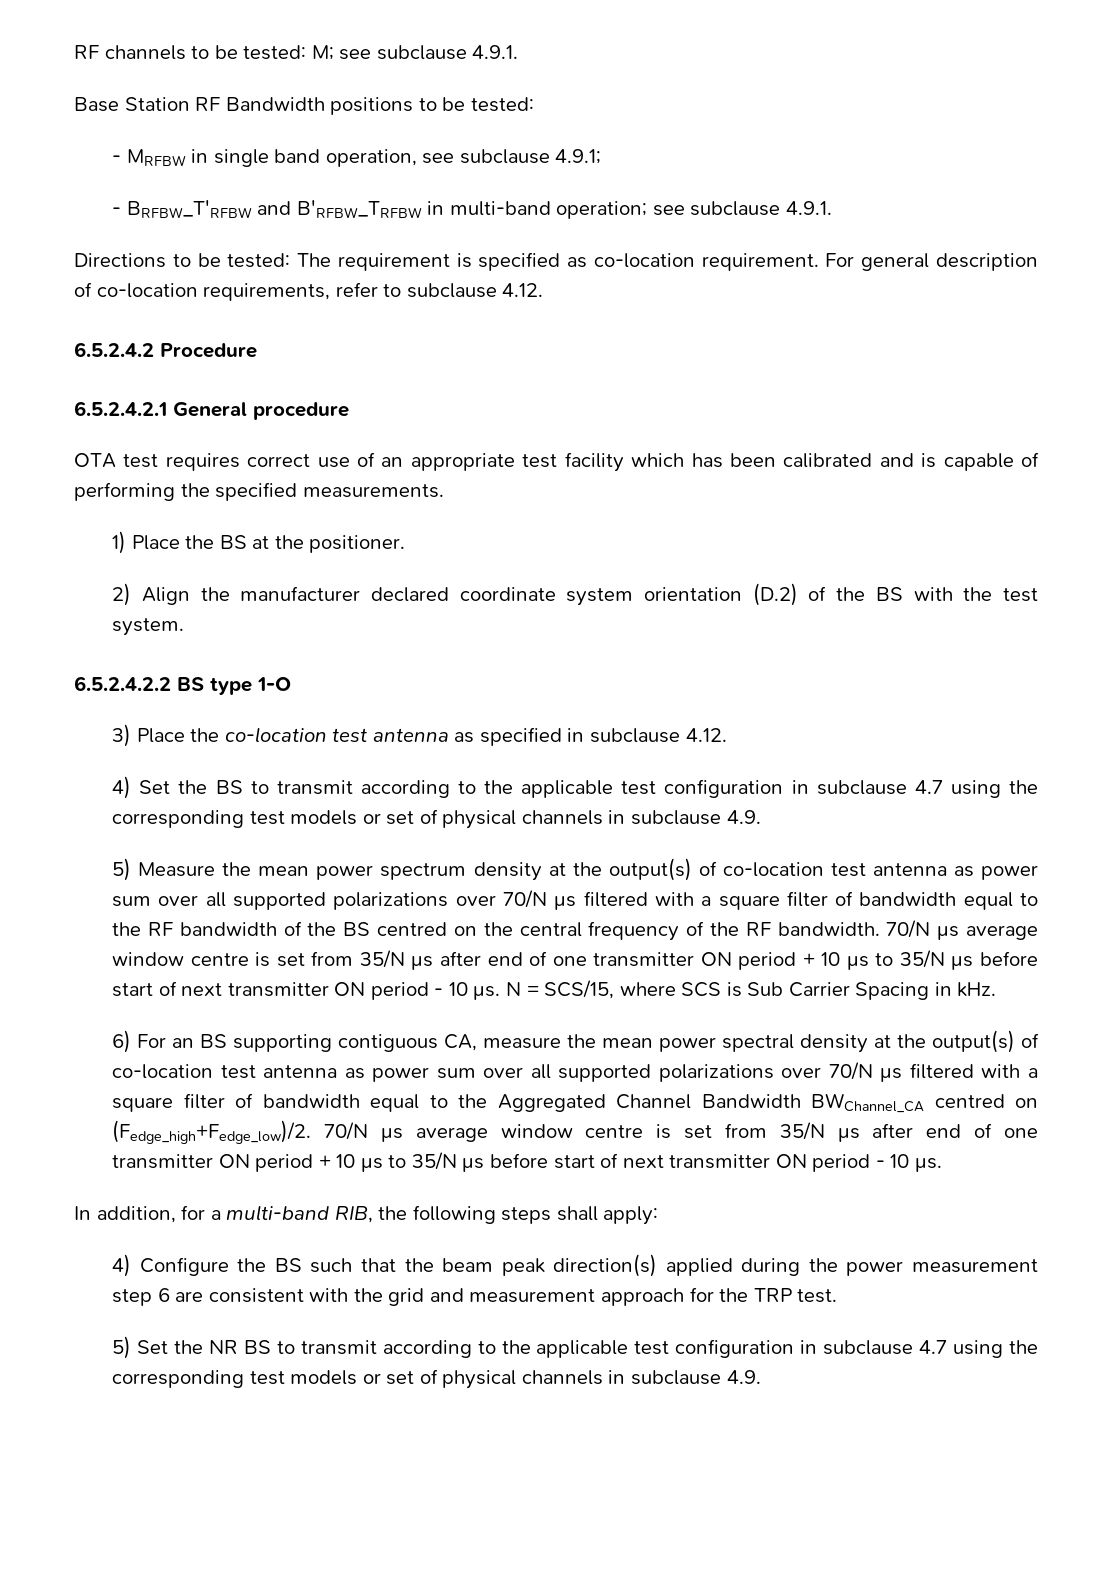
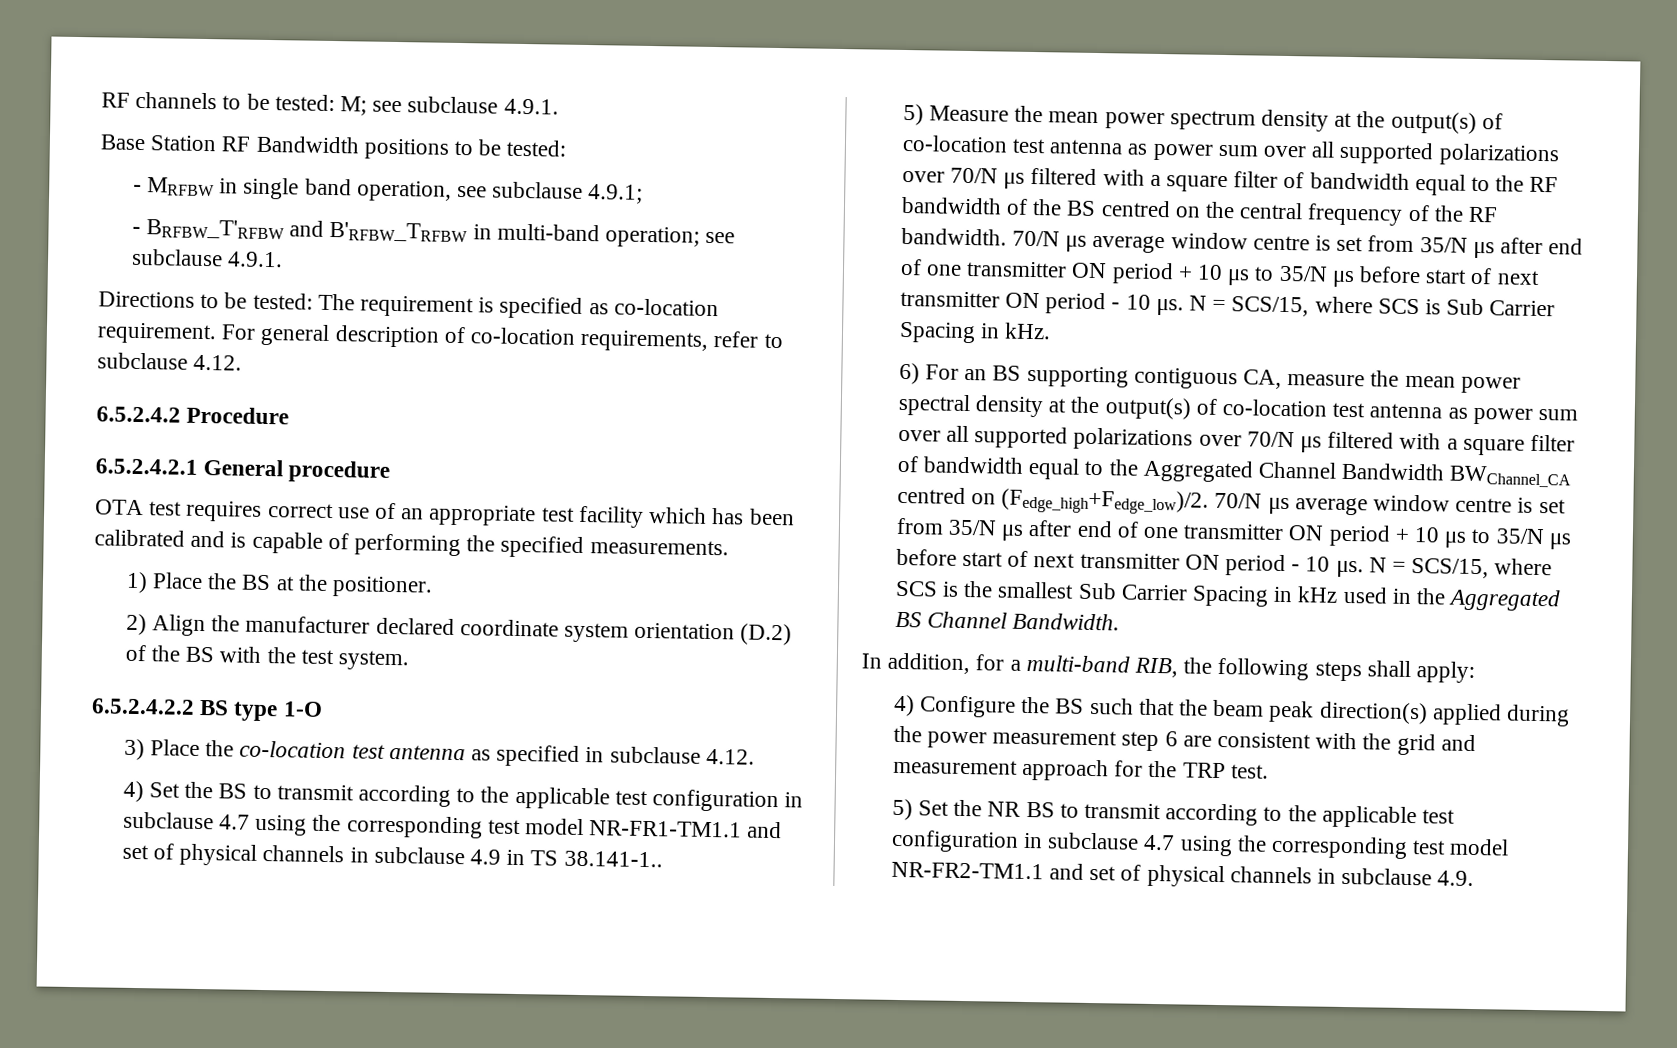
[290,809,761,829] models or set of physical channels in subclause 4.9. -> [525,818,783,839] [121,843,663,868] model NR-FR1-TM1.1 and set of physical channels in subclause 4.9 in TS 38.141-1..
(942, 1165) none -> [1368,557,1553,579] [894,580,1562,612] [894,611,1121,631] N = SCS/15, where SCS is the smallest Sub Carrier Spacing in kHz used in the Aggregated BS Channel Bandwidth.
[290,1370,381,1385] models or -> [1449,838,1510,856] [890,861,1084,880] model NR-FR2-TM1.1 and

